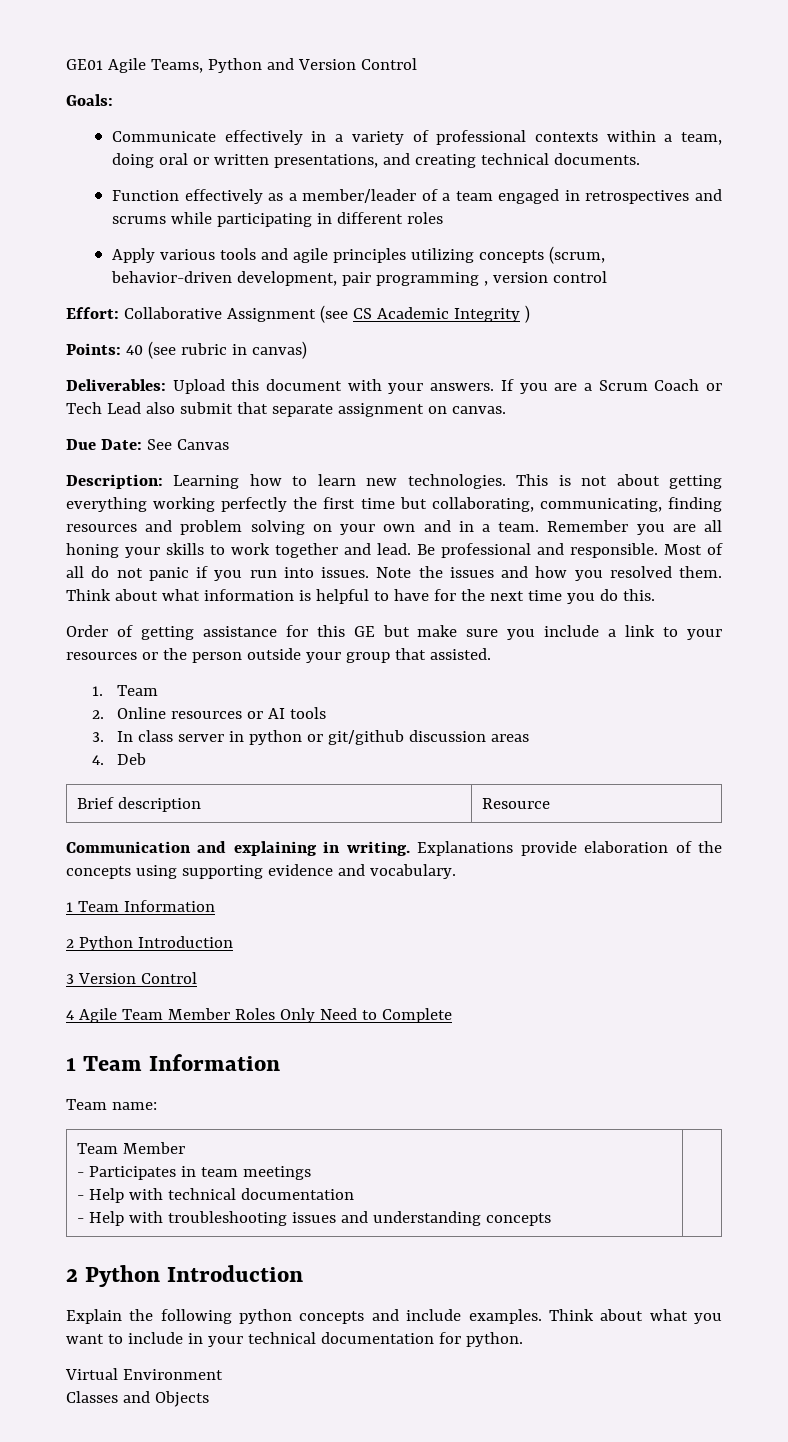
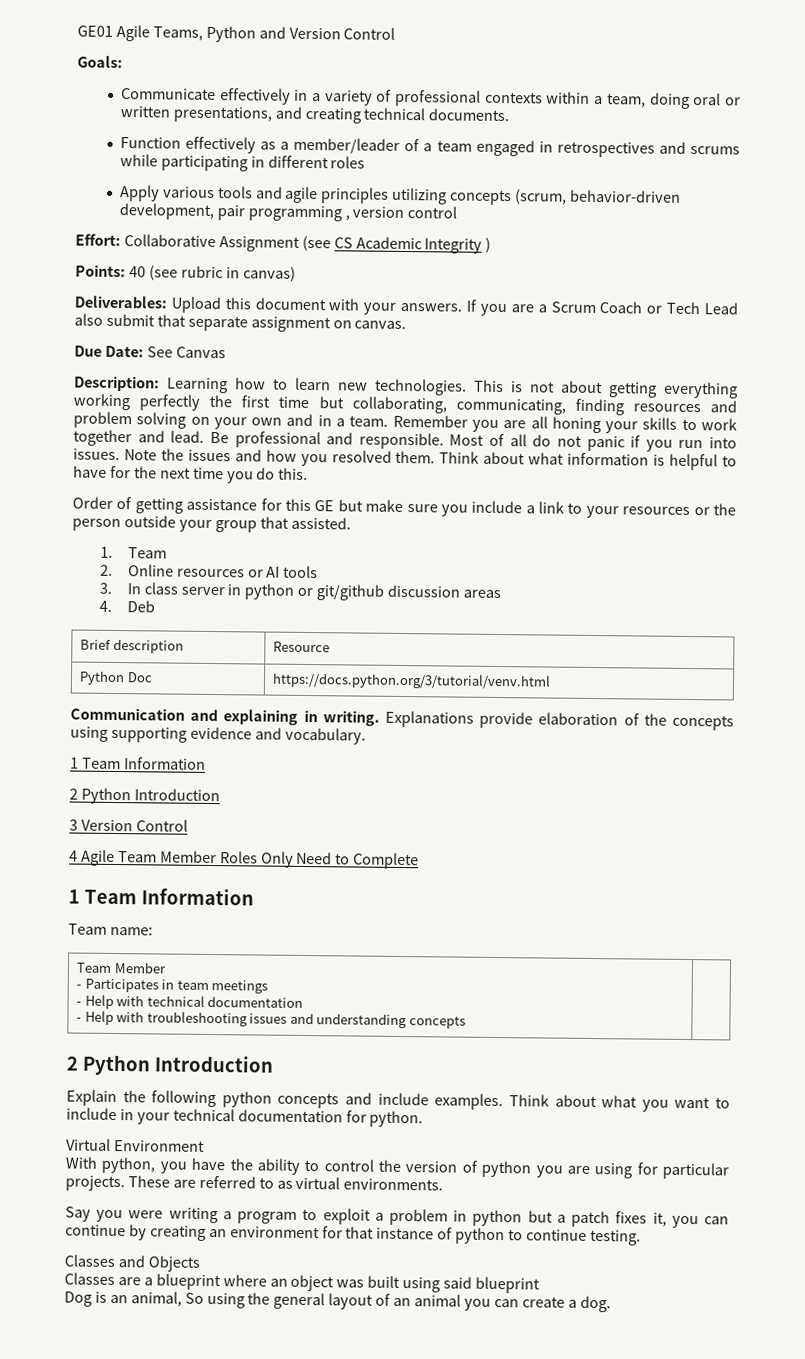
(551, 803) none -> [78,670,153,686] [271,672,551,690] // Python Doc | https://docs.python.org/3/tutorial/venv.html
[66,1391,209,1407] Classes and Objects -> [65,1156,729,1180] [65,1175,444,1192] [65,1206,729,1229] [65,1224,641,1246] [64,1254,200,1272] [64,1272,541,1294] [64,1291,611,1313] With python, you have the ability to control the version of python you are using for particular projects. These are referred to as virtual environments. // Say you were writing a program to exploit a problem in python but a patch fixes it, you can continue by creating an environment for that instance of python to continue testing. // Classes and Objects // Classes are a blueprint where an object was built using said blueprint // Dog is an animal, So using the general layout of an animal you can create a dog.

